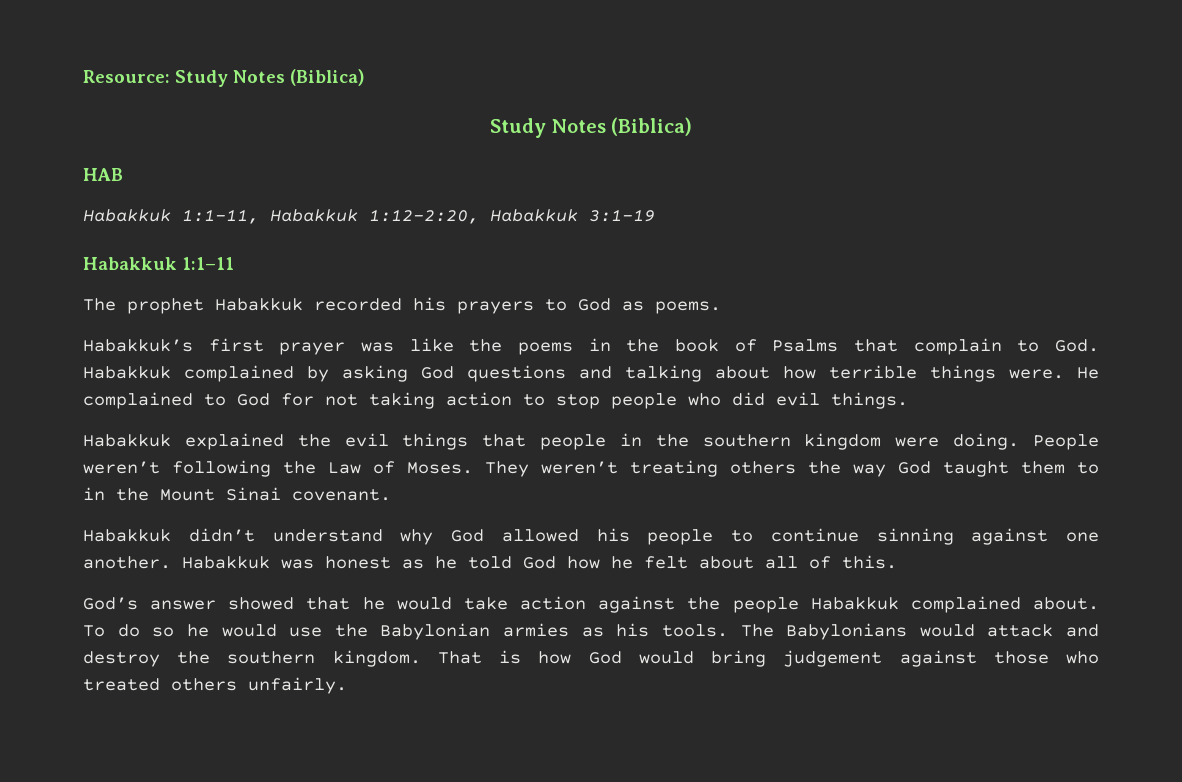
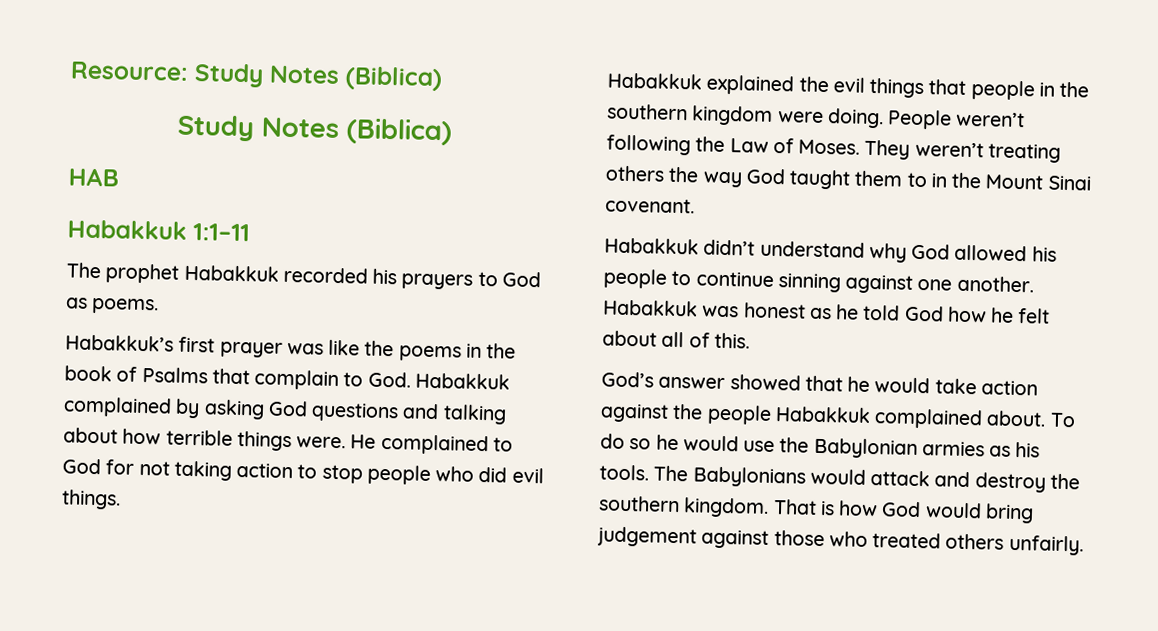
[83,209,655,224] // Habakkuk 1:1–11, Habakkuk 1:12–2:20, Habakkuk 3:1–19 -> (119, 177) none

